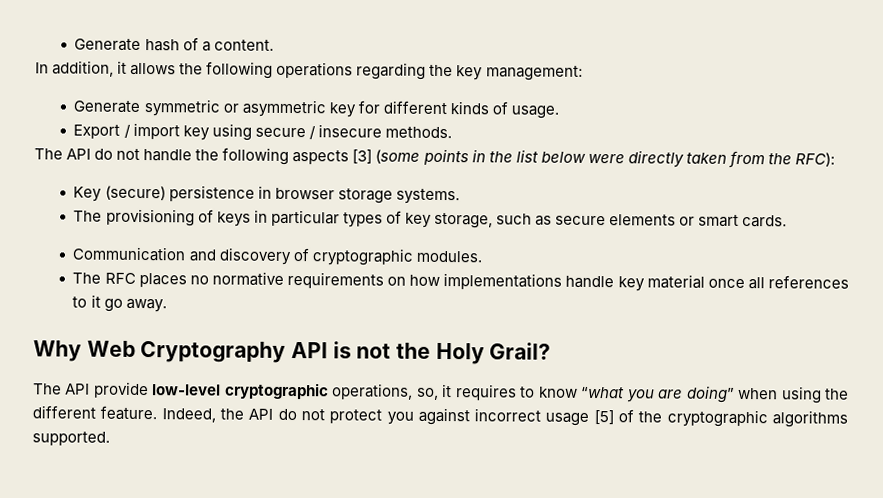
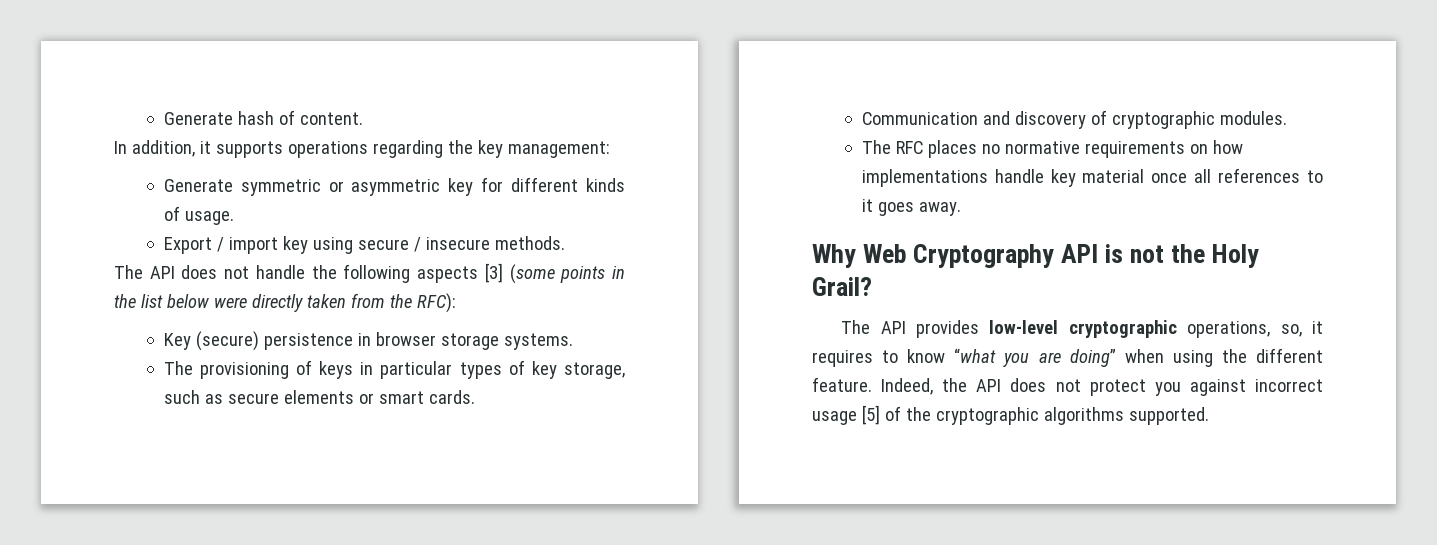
[201,41,211,52] a -> (295, 117) none
[130,61,274,79] allows the following -> [215,141,283,158] supports
[94,148,114,160] do -> [181,265,218,279] does
[103,298,123,312] go -> [877,202,914,216] goes
[93,381,149,399] provide -> [916,320,980,338] provides
[277,408,297,421] do -> [1010,378,1047,392] does

